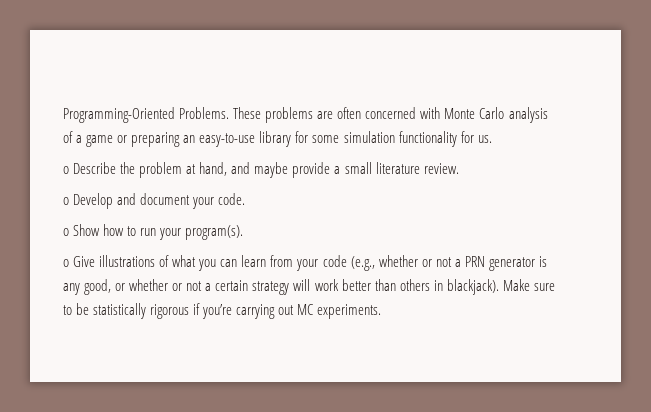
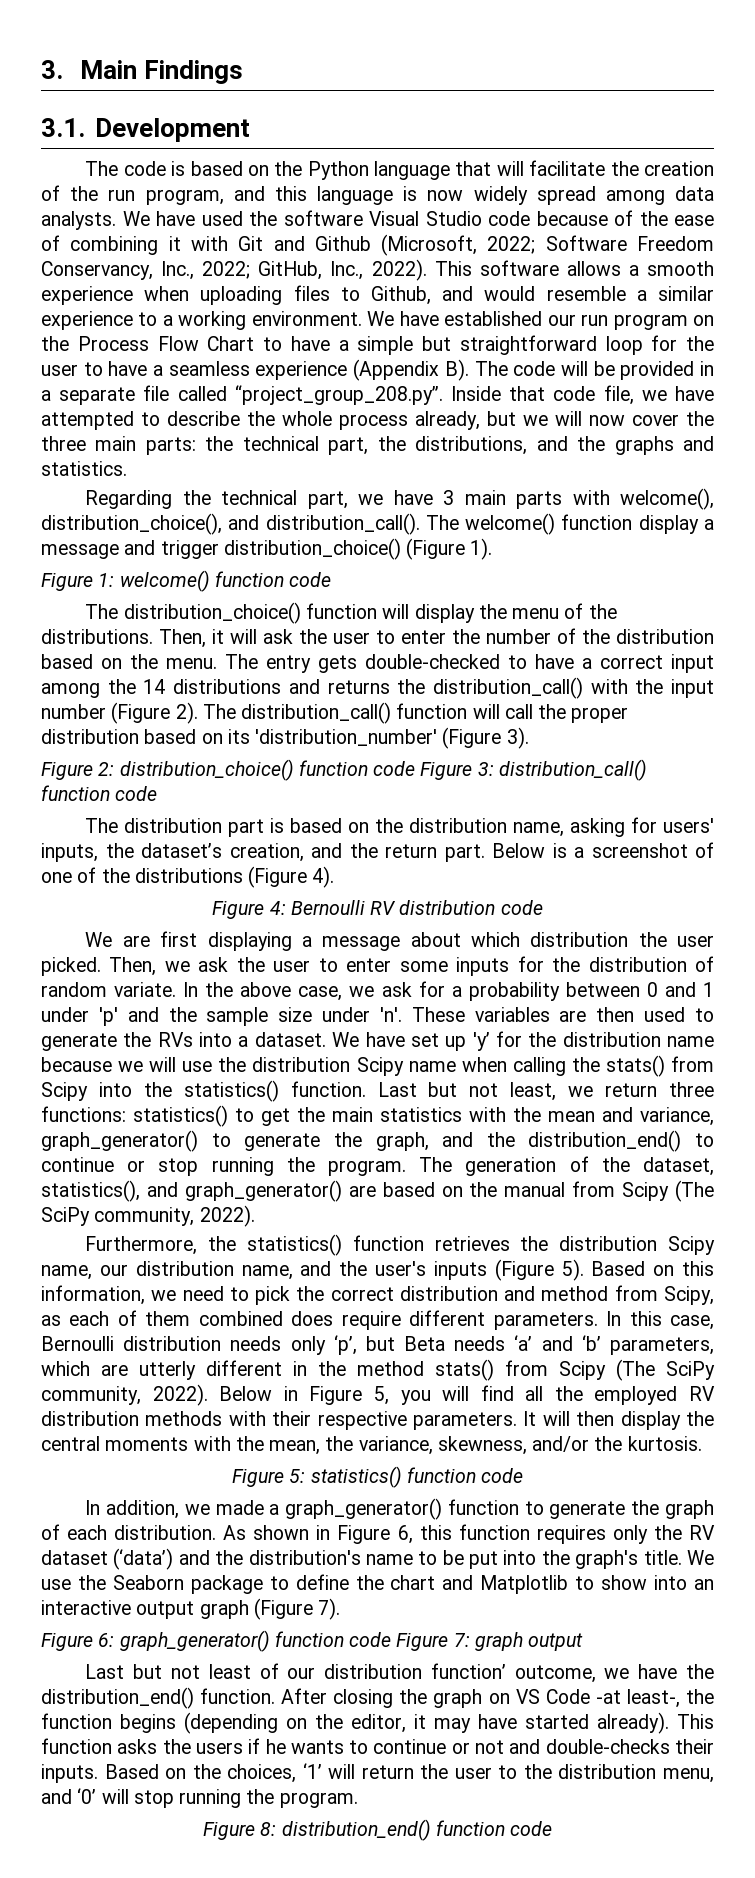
[63,107,548,123] [63,131,492,147] [63,162,459,178] [63,193,246,209] [63,224,244,240] [63,255,547,271] [63,279,555,295] [63,303,382,319] Programming-Oriented Problems. These problems are often concerned with Monte Carlo analysis of a game or preparing an easy-to-use library for some simulation functionality for us. // o Describe the problem at hand, and maybe provide a small literature review. // o Develop and document your code. // o Show how to run your program(s). // o Give illustrations of what you can learn from your code (e.g., whether or not a PRN generator is any good, or whether or not a certain strategy will work better than others in blackjack). Make sure to be statistically rigorous if you’re carrying out MC experiments. -> [41,60,243,84] [41,118,250,142] [85,160,714,180] [41,185,714,205] [41,210,714,230] [41,234,714,256] [41,259,715,281] [41,285,714,305] [41,311,715,330] [41,335,714,355] [41,359,715,381] [41,385,715,405] [41,411,714,430] [41,436,715,455] [41,461,127,476] [85,488,714,510] [41,513,715,535] [41,538,493,560] [41,570,332,592] [85,602,617,624] [41,628,714,648] [41,654,714,673] [41,677,715,699] [41,702,629,724] [41,727,529,749] [41,759,647,781] [41,785,158,801] [85,817,714,837] [41,842,714,862] [41,866,335,888] [212,900,543,919] [85,931,714,951] [41,956,714,976] [41,981,714,1001] [41,1007,714,1026] [41,1031,714,1051] [41,1055,714,1077] [41,1080,714,1102] [41,1105,714,1127] [41,1130,714,1152] [41,1156,715,1176] [41,1180,714,1202] [41,1205,255,1227] [85,1234,716,1256] [41,1259,714,1281] [41,1285,714,1305] [41,1310,715,1330] [41,1335,714,1355] [41,1359,715,1381] [41,1384,715,1406] [41,1411,714,1430] [41,1436,702,1455] [231,1466,524,1488] [85,1498,715,1520] [41,1524,716,1544] [41,1548,714,1570] [41,1574,714,1594] [41,1598,341,1620] [41,1630,584,1652] [85,1663,714,1683] [41,1687,715,1709] [41,1712,714,1734] [41,1738,715,1754] [41,1763,714,1783] [41,1788,358,1808] [202,1819,553,1841] 3. Main Findings // 3.1. Development // The code is based on the Python language that will facilitate the creation of the run program, and this language is now widely spread among data analysts. We have used the software Visual Studio code because of the ease of combining it with Git and Github (Microsoft, 2022; Software Freedom Conservancy, Inc., 2022; GitHub, Inc., 2022). This software allows a smooth experience when uploading files to Github, and would resemble a similar experience to a working environment. We have established our run program on the Process Flow Chart to have a simple but straightforward loop for the user to have a seamless experience (Appendix B). The code will be provided in a separate file called “project_group_208.py”. Inside that code file, we have attempted to describe the whole process already, but we will now cover the three main parts: the technical part, the distributions, and the graphs and statistics. // Regarding the technical part, we have 3 main parts with welcome(), distribution_choice(), and distribution_call(). The welcome() function display a message and trigger distribution_choice() (Figure 1). // Figure 1: welcome() function code // The distribution_choice() function will display the menu of the distributions. Then, it will ask the user to enter the number of the distribution based on the menu. The entry gets double-checked to have a correct input among the 14 distributions and returns the distribution_call() with the input number (Figure 2). The distribution_call() function will call the proper distribution based on its 'distribution_number' (Figure 3). // Figure 2: distribution_choice() function code Figure 3: distribution_call() function code // The distribution part is based on the distribution name, asking for users' inputs, the dataset’s creation, and the return part. Below is a screenshot of one of the distributions (Figure 4). // Figure 4: Bernoulli RV distribution code // We are first displaying a message about which distribution the user picked. Then, we ask the user to enter some inputs for the distribution of random variate. In the above case, we ask for a probability between 0 and 1 under 'p' and the sample size under 'n'. These variables are then used to generate the RVs into a dataset. We have set up 'y’ for the distribution name because we will use the distribution Scipy name when calling the stats() from Scipy into the statistics() function. Last but not least, we return three functions: statistics() to get the main statistics with the mean and variance, graph_generator() to generate the graph, and the distribution_end() to continue or stop running the program. The generation of the dataset, statistics(), and graph_generator() are based on the manual from Scipy (The SciPy community, 2022). // Furthermore, the statistics() function retrieves the distribution Scipy name, our distribution name, and the user's inputs (Figure 5). Based on this information, we need to pick the correct distribution and method from Scipy, as each of them combined does require different parameters. In this case, Bernoulli distribution needs only ‘p’, but Beta needs ‘a’ and ‘b’ parameters, which are utterly different in the method stats() from Scipy (The SciPy community, 2022). Below in Figure 5, you will find all the employed RV distribution methods with their respective parameters. It will then display the central moments with the mean, the variance, skewness, and/or the kurtosis. // Figure 5: statistics() function code // In addition, we made a graph_generator() function to generate the graph of each distribution. As shown in Figure 6, this function requires only the RV dataset (‘data’) and the distribution's name to be put into the graph's title. We use the Seaborn package to define the chart and Matplotlib to show into an interactive output graph (Figure 7). // Figure 6: graph_generator() function code Figure 7: graph output // Last but not least of our distribution function’ outcome, we have the distribution_end() function. After closing the graph on VS Code -at least-, the function begins (depending on the editor, it may have started already). This function asks the users if he wants to continue or not and double-checks their inputs. Based on the choices, ‘1’ will return the user to the distribution menu, and ‘0’ will stop running the program. // Figure 8: distribution_end() function code

